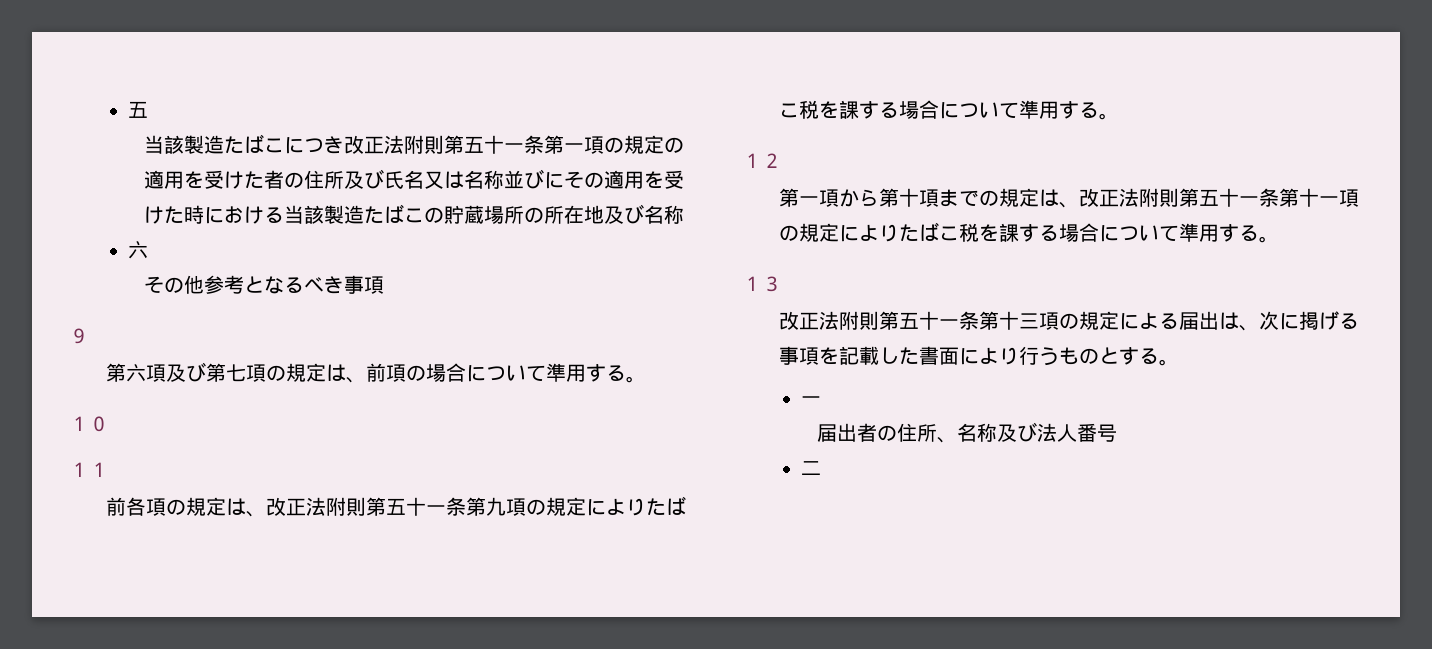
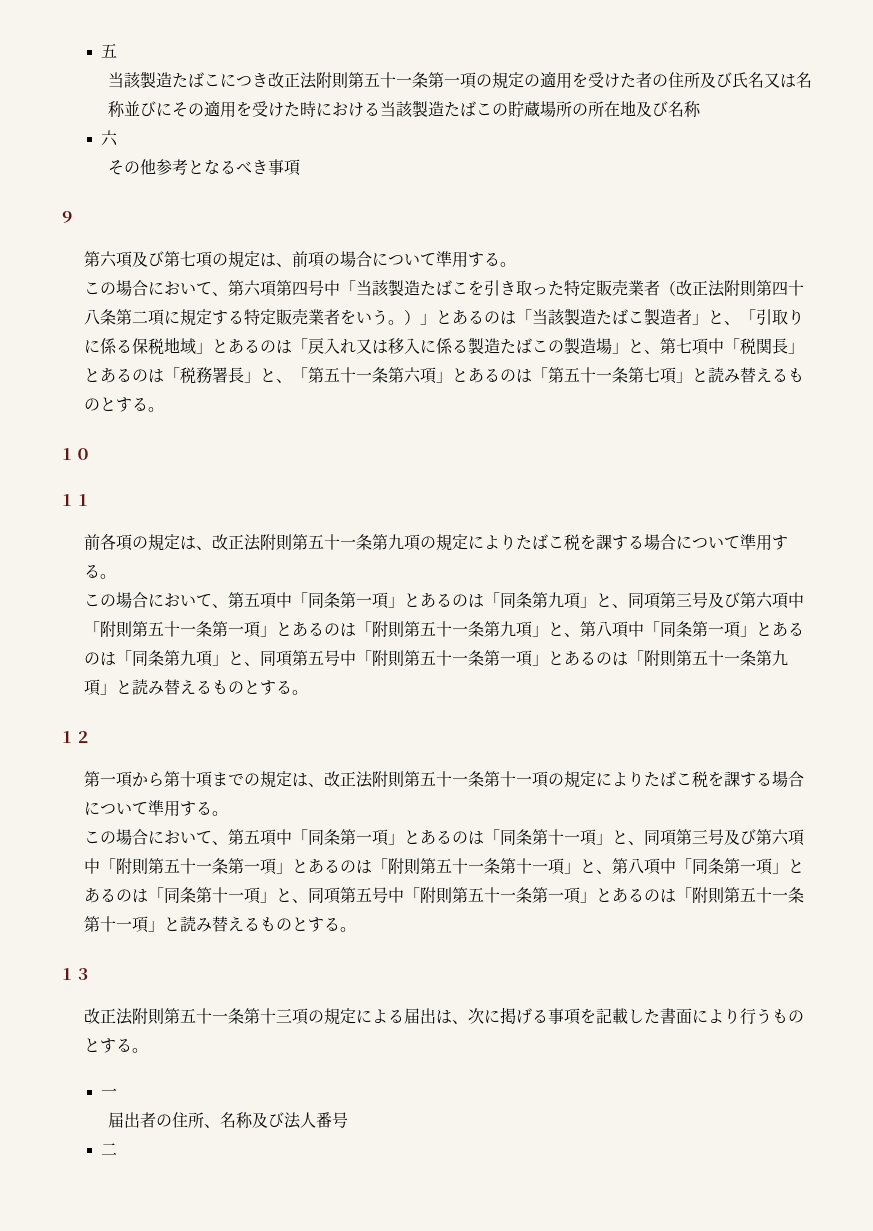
(647, 379) none -> [83,279,804,297] [83,308,804,326] [83,337,804,355] [83,367,804,384] [83,397,164,412] // この場合において、第六項第四号中「当該製造たばこを引き取った特定販売業者（改正法附則第四十八条第二項に規定する特定販売業者をいう。）」とあるのは「当該製造たばこ製造者」と、「引取りに係る保税地域」とあるのは「戻入れ又は移入に係る製造たばこの製造場」と、第七項中「税関長」とあるのは「税務署長」と、「第五十一条第六項」とあるのは「第五十一条第七項」と読み替えるものとする。
(1120, 116) none -> [83,592,804,609] [83,621,804,638] [83,650,788,667] [83,679,308,696] // この場合において、第五項中「同条第一項」とあるのは「同条第九項」と、同項第三号及び第六項中「附則第五十一条第一項」とあるのは「附則第五十一条第九項」と、第八項中「同条第一項」とあるのは「同条第九項」と、同項第五号中「附則第五十一条第一項」とあるのは「附則第五十一条第九項」と読み替えるものとする。
(1280, 239) none -> [83,829,804,846] [83,858,804,875] [83,887,804,904] [83,916,356,933] // この場合において、第五項中「同条第一項」とあるのは「同条第十一項」と、同項第三号及び第六項中「附則第五十一条第一項」とあるのは「附則第五十一条第十一項」と、第八項中「同条第一項」とあるのは「同条第十一項」と、同項第五号中「附則第五十一条第一項」とあるのは「附則第五十一条第十一項」と読み替えるものとする。

